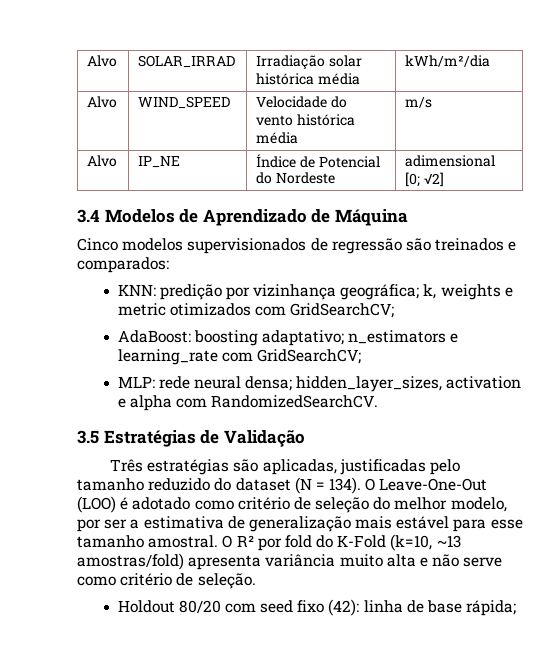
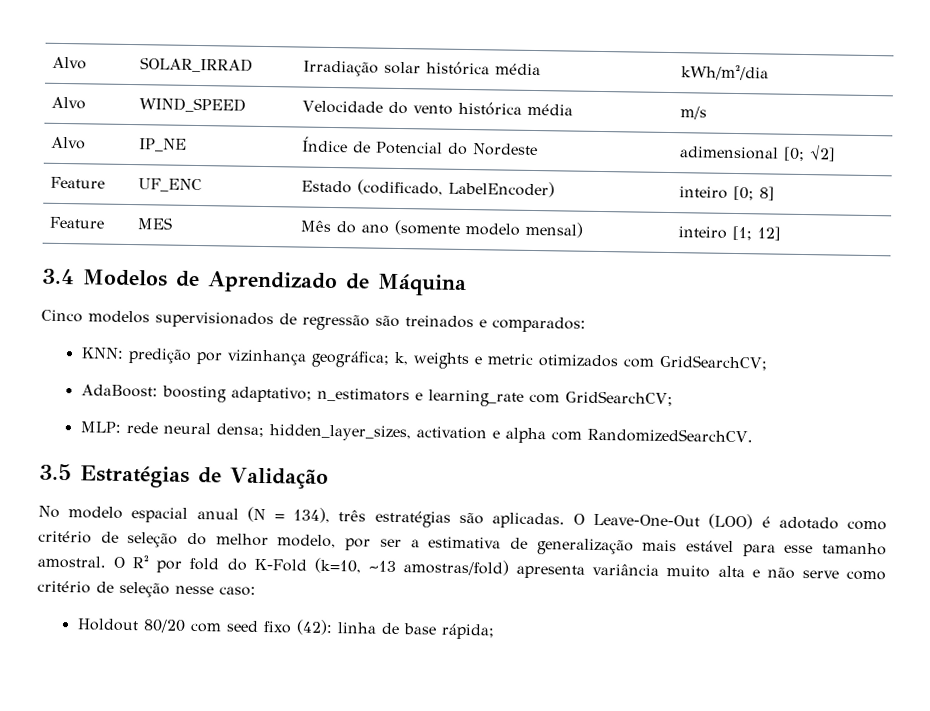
(445, 179) none -> [50,176,106,189] [138,178,203,193] [301,179,556,198] [679,185,776,201] [49,216,106,229] [137,217,174,230] [300,219,584,238] [678,225,782,241] // Feature | UF_ENC | Estado (codificado, LabelEncoder) | inteiro [0; 8] // Feature | MES | Mês do ano (somente modelo mensal) | inteiro [1; 12]
[110,459,460,475] [77,477,362,494] Três estratégias são aplicadas, justificadas pelo tamanho reduzido do dataset (N = 134). -> [38,505,565,529] No modelo espacial anual (N = 134), três estratégias são aplicadas.
[197,573,256,589] seleção. -> [119,581,256,598] seleção nesse caso:

